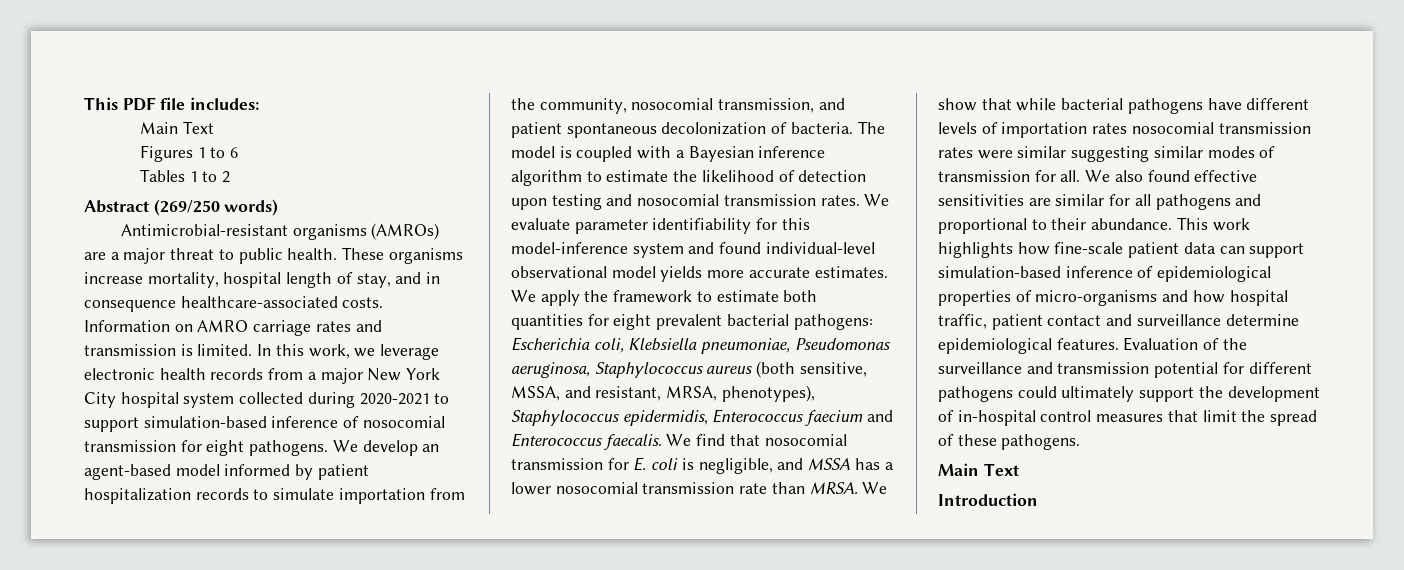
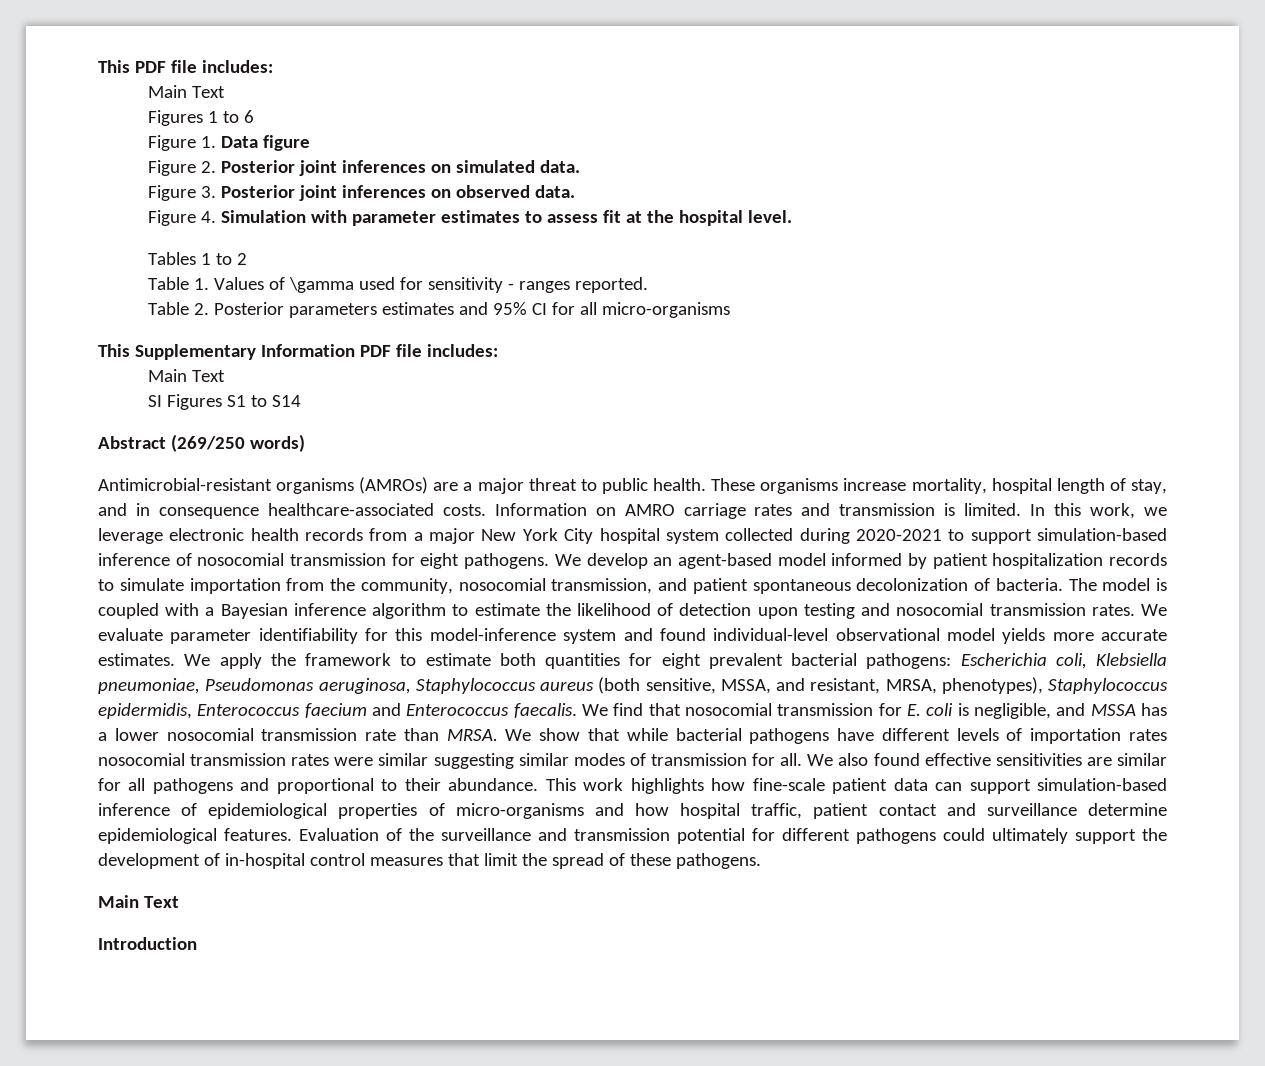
[139,169,231,183] Tables 1 to 2 -> [148,135,311,151] [148,160,581,176] [148,185,576,201] [148,210,792,226] [148,252,248,265] [148,277,648,293] [148,302,730,318] [98,344,498,360] [148,369,226,382] [148,394,302,410] Figure 1. Data figure // Figure 2. Posterior joint inferences on simulated data. // Figure 3. Posterior joint inferences on observed data. // Figure 4. Simulation with parameter estimates to assess fit at the hospital level. // Tables 1 to 2 // Table 1. Values of \gamma used for sensitivity - ranges reported. // Table 2. Posterior parameters estimates and 95% CI for all micro-organisms // This Supplementary Information PDF file includes: // Main Text // SI Figures S1 to S14

